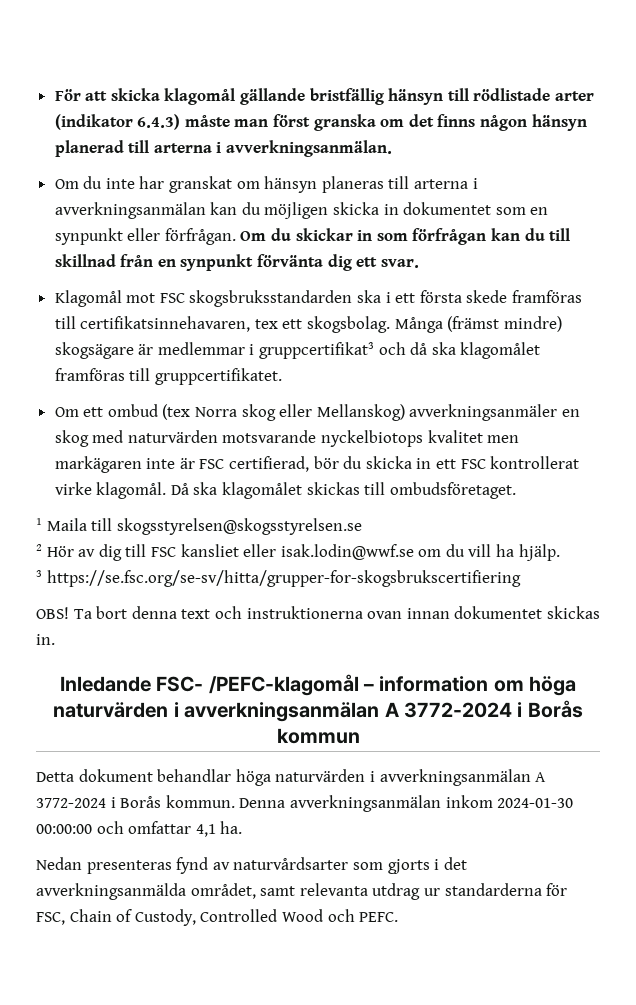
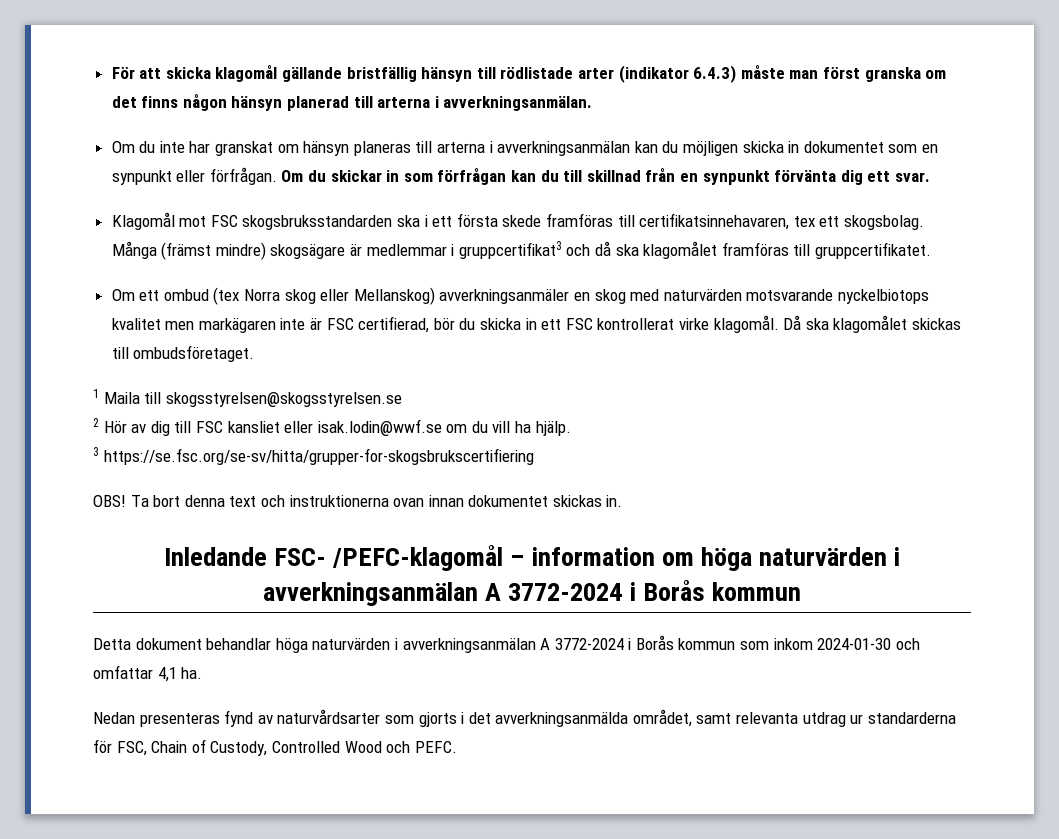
[165,795,441,812] kommun. Denna avverkningsanmälan -> [678,638,770,650] kommun som
[36,824,92,834] 00:00:00 -> (892, 644) none

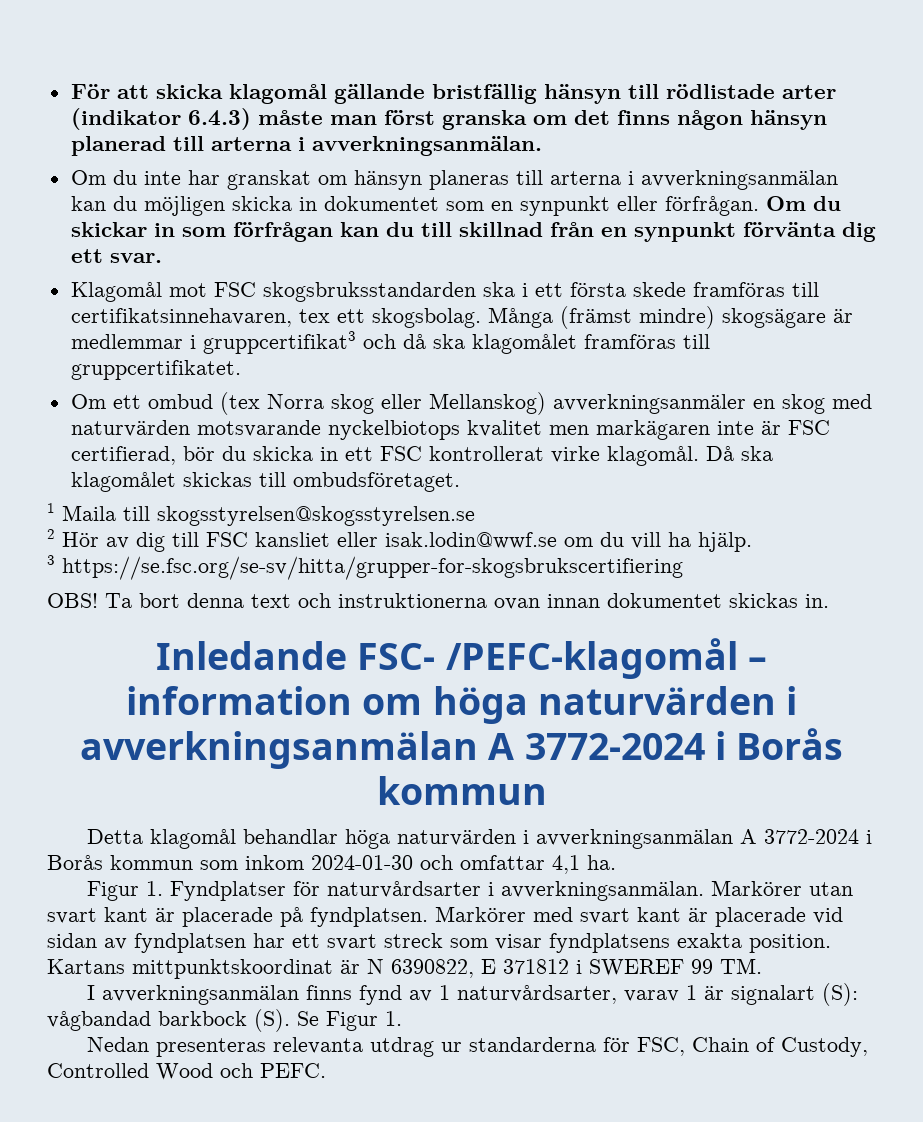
[135,638,202,650] dokument -> [149,829,236,849] klagomål
[93,709,732,727] Nedan presenteras fynd av naturvårdsarter som gjorts i det avverkningsanmälda området, samt -> [86,880,853,901] [47,906,843,927] [47,933,831,953] [47,958,762,979] [86,983,858,1006] [47,1009,402,1032] [86,1037,266,1057] Figur 1. Fyndplatser för naturvårdsarter i avverkningsanmälan. Markörer utan svart kant är placerade på fyndplatsen. Markörer med svart kant är placerade vid sidan av fyndplatsen har ett svart streck som visar fyndplatsens exakta position. Kartans mittpunktskoordinat är N 6390822, E 371812 i SWEREF 99 TM. // I avverkningsanmälan finns fynd av 1 naturvårdsarter, varav 1 är signalart (S): vågbandad barkbock (S). Se Figur 1. // Nedan presenteras

